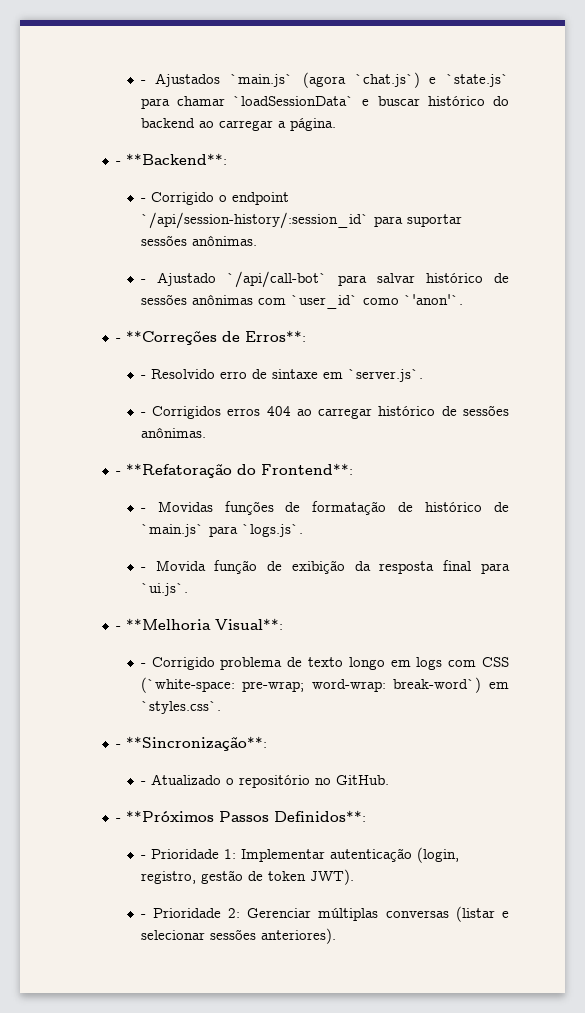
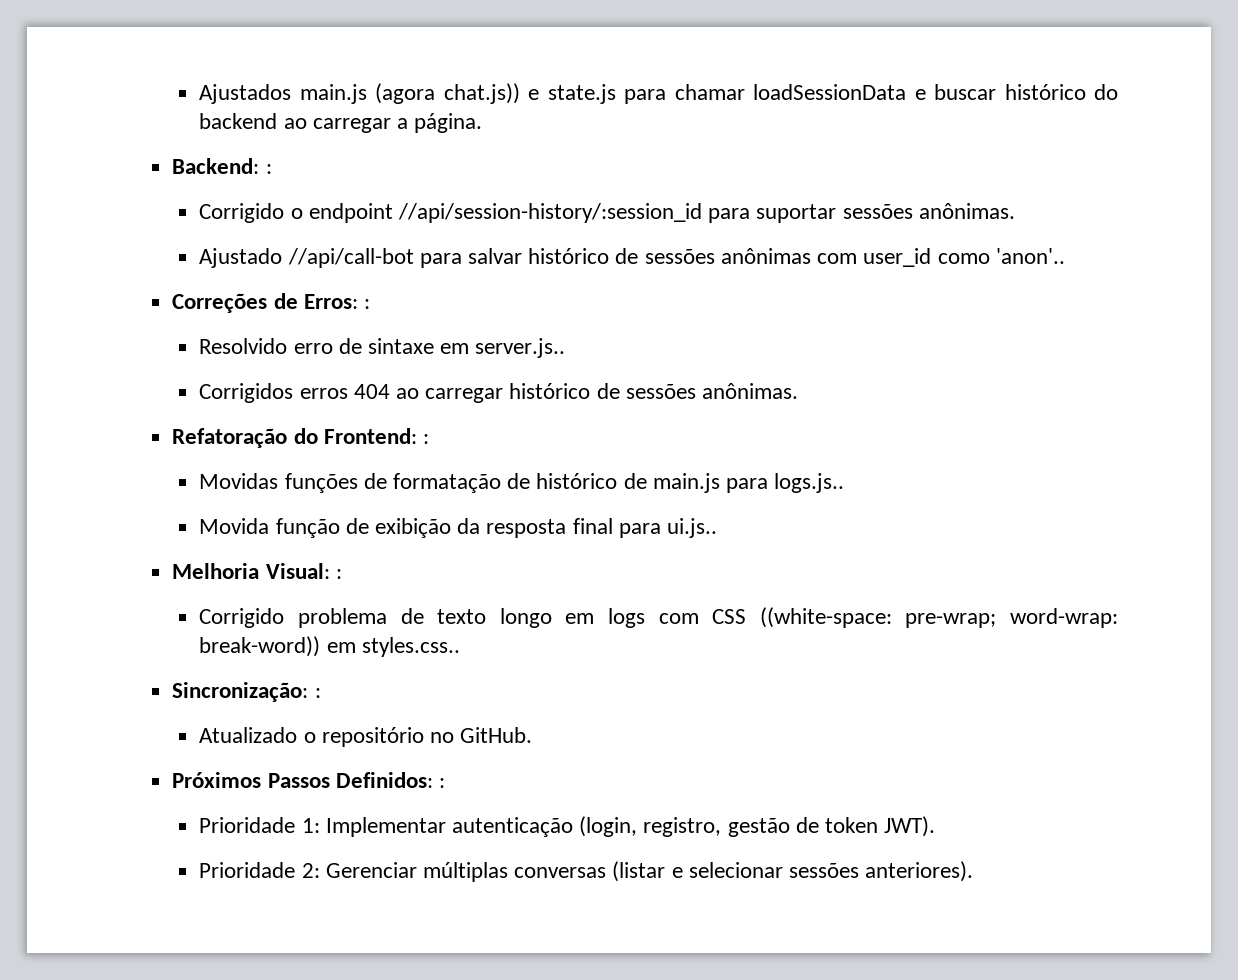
[140,72,510,88] - Ajustados `main.js` (agora `chat.js`) e `state.js` -> [199,83,616,104] Ajustados main.js (agora chat.js)) e state.js
[233,96,355,106] `loadSessionData` -> [753,84,907,100] loadSessionData
[116,153,228,165] [140,198,146,202] - **Backend**: // - -> [172,158,272,174] Backend: : //
[140,212,369,229] `/api/session-history/:session_id` -> [398,203,703,223] //api/session-history/:session_id
[140,271,327,288] - Ajustado `/api/call-bot` -> [199,248,414,268] Ajustado //api/call-bot
[290,294,463,309] [116,330,307,345] [140,375,146,379] `user_id` como `'anon'`. // - **Correções de Erros**: // - -> [863,248,1065,267] [172,293,370,313] user_id como 'anon'.. // Correções de Erros: : //
[347,369,423,382] [140,412,146,416] `server.js`. // - -> [475,338,566,358] server.js.. //
[116,463,354,478] [140,508,146,512] - **Refatoração do Frontend**: // - -> [172,428,429,448] Refatoração do Frontend: : //
[140,524,303,537] [140,567,146,571] `main.js` para `logs.js`. // - -> [652,473,845,493] main.js para logs.js.. //
[140,583,188,596] [116,618,284,630] [140,663,146,667] `ui.js`. // - **Melhoria Visual**: // - -> [667,518,718,538] [172,563,342,579] ui.js.. // Melhoria Visual: : //
[140,677,235,693] (`white-space: -> [759,607,892,628] ((white-space:
[393,677,509,693] [140,701,221,714] [116,736,268,751] [140,781,146,785] break-word`) em `styles.css`. // - **Sincronização**: // - -> [199,636,460,657] [172,682,321,702] break-word)) em styles.css.. // Sincronização: : //
[116,810,367,822] [140,855,146,859] - **Próximos Passos Definidos**: // - -> [172,772,445,788] Próximos Passos Definidos: : //
[140,914,146,918] - -> (936, 826) none

